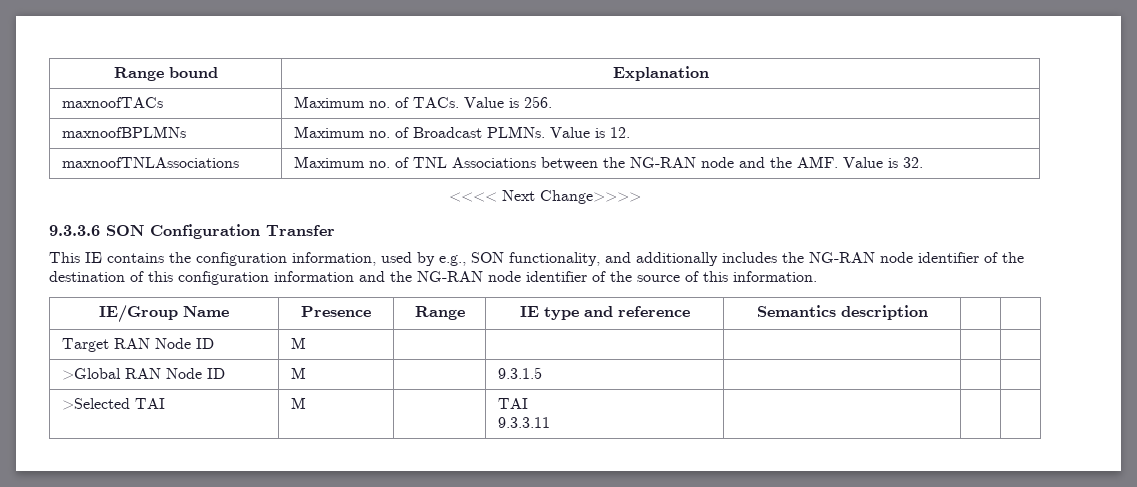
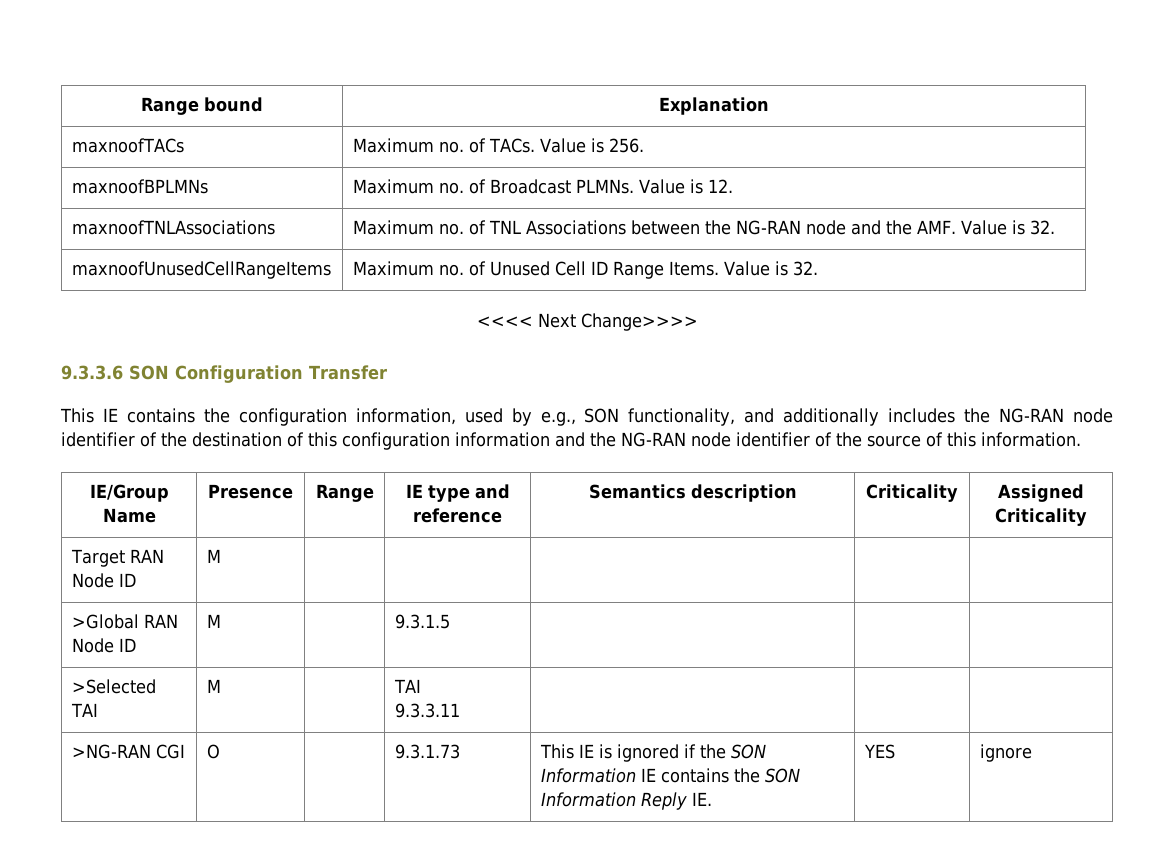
(923, 162) none -> [71,261,331,279] [352,261,818,279] // maxnoofUnusedCellRangeItems | Maximum no. of Unused Cell ID Range Items. Value is 32.
(928, 312) | -> [866,484,958,502] [998,484,1084,502] [995,508,1087,526] Criticality | Assigned Criticality
(550, 422) none -> [71,744,185,759] [206,744,220,759] [394,744,460,759] [539,744,766,762] [540,768,800,783] [540,792,712,810] [863,744,895,759] [979,744,1032,762] // >NG-RAN CGI | O | | 9.3.1.73 | This IE is ignored if the SON Information IE contains the SON Information Reply IE. | YES | ignore

